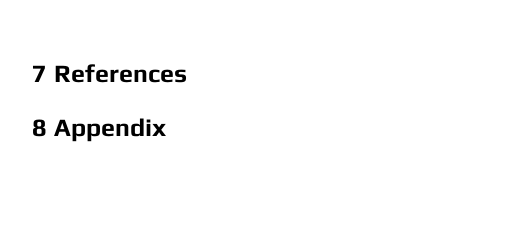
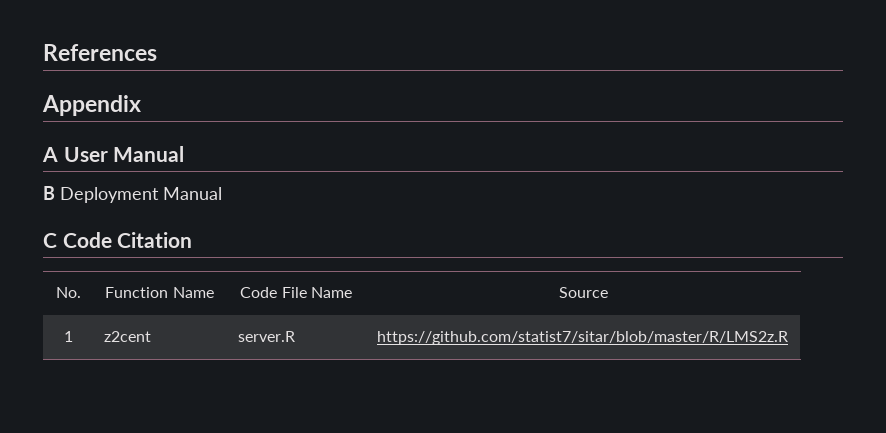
[32,65,47,82] 7 -> (43, 52) none
[32,119,47,137] 8 -> (157, 52) none
(166, 130) none -> [42,146,185,162] [43,186,222,203] [43,232,193,248] [55,287,81,298] [105,287,214,298] [240,287,352,298] [558,287,608,298] [63,331,73,342] [103,331,151,342] [237,331,295,342] [376,331,788,345] // A User Manual // B Deployment Manual // C Code Citation // No. | Function Name | Code File Name | Source // 1 | z2cent | server.R | https://github.com/statist7/sitar/blob/master/R/LMS2z.R

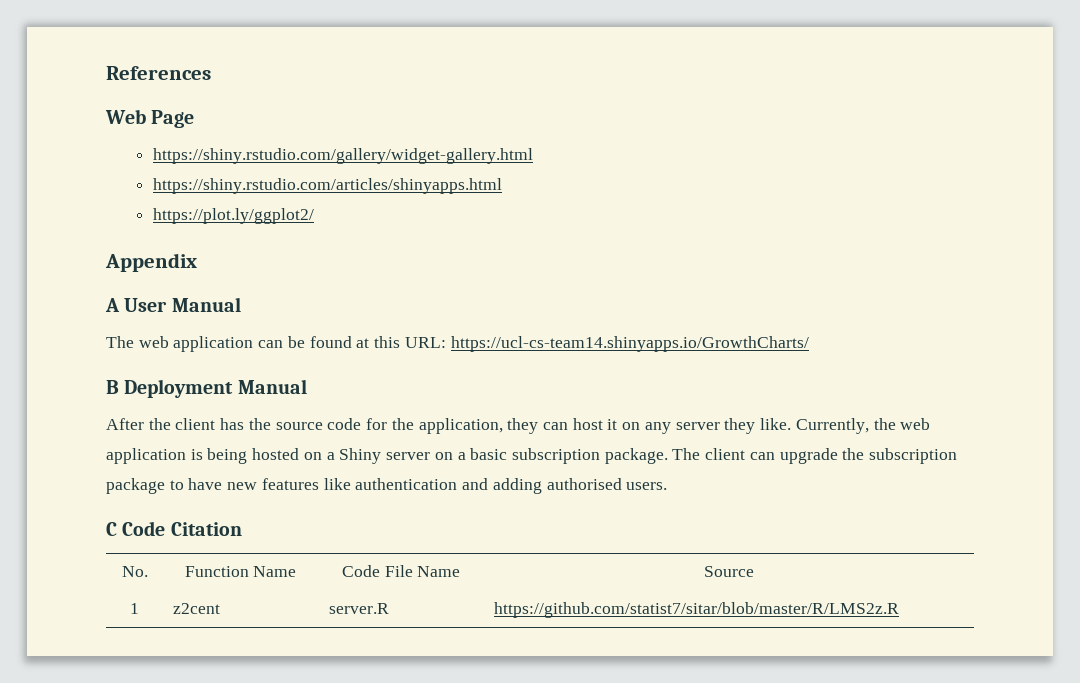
(157, 52) none -> [105,109,195,128] [152,148,533,164] [152,178,502,194] [152,208,314,224] // Web Page // https://shiny.rstudio.com/gallery/widget-gallery.html // https://shiny.rstudio.com/articles/shinyapps.html // https://plot.ly/ggplot2/
[43,186,222,203] B Deployment Manual -> [106,336,809,352] [106,379,307,398] [106,418,931,434] [106,448,958,464] [106,478,668,494] The web application can be found at this URL: https://ucl-cs-team14.shinyapps.io/GrowthCharts/ // B Deployment Manual // After the client has the source code for the application, they can host it on any server they like. Currently, the web application is being hosted on a Shiny server on a basic subscription package. The client can upgrade the subscription package to have new features like authentication and adding authorised users.

